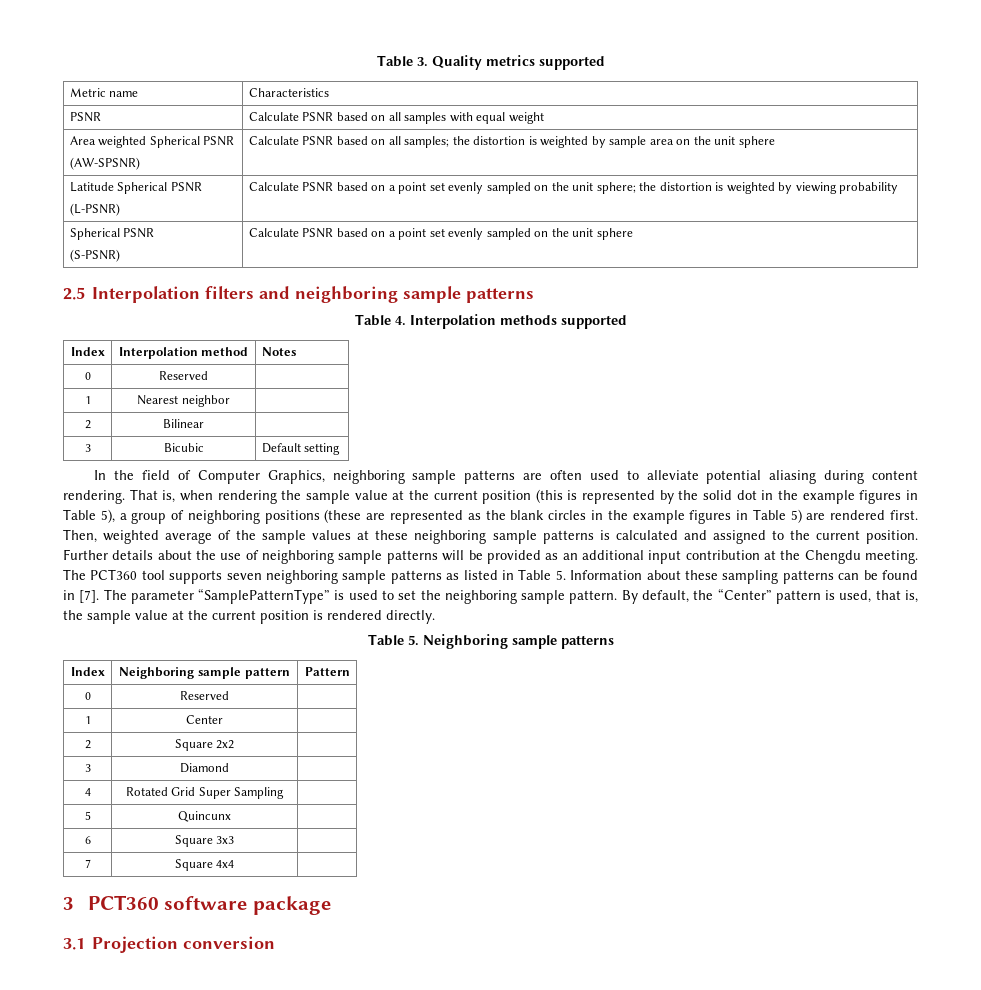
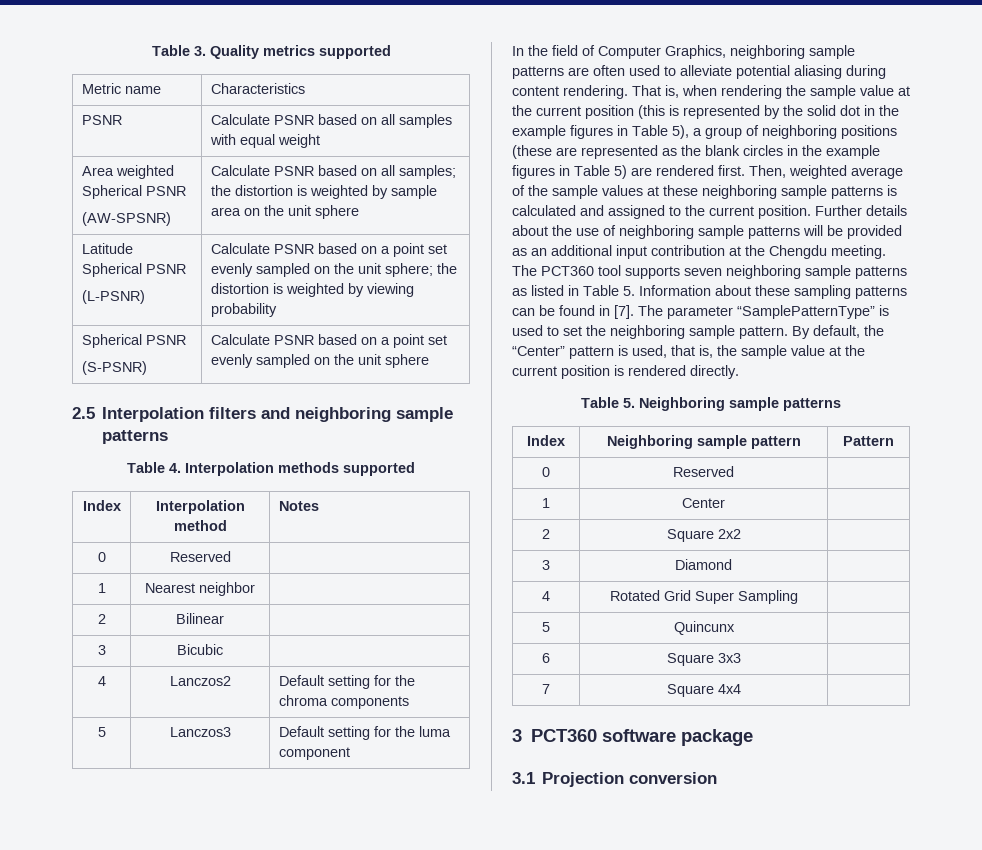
[261,443,341,455] Default setting -> [97,676,106,686] [169,676,231,686] [278,675,415,689] [278,695,409,709] [97,727,106,737] [169,727,231,737] [278,726,451,740] [278,747,350,760] // 4 | Lanczos2 | Default setting for the chroma components // 5 | Lanczos3 | Default setting for the luma component

